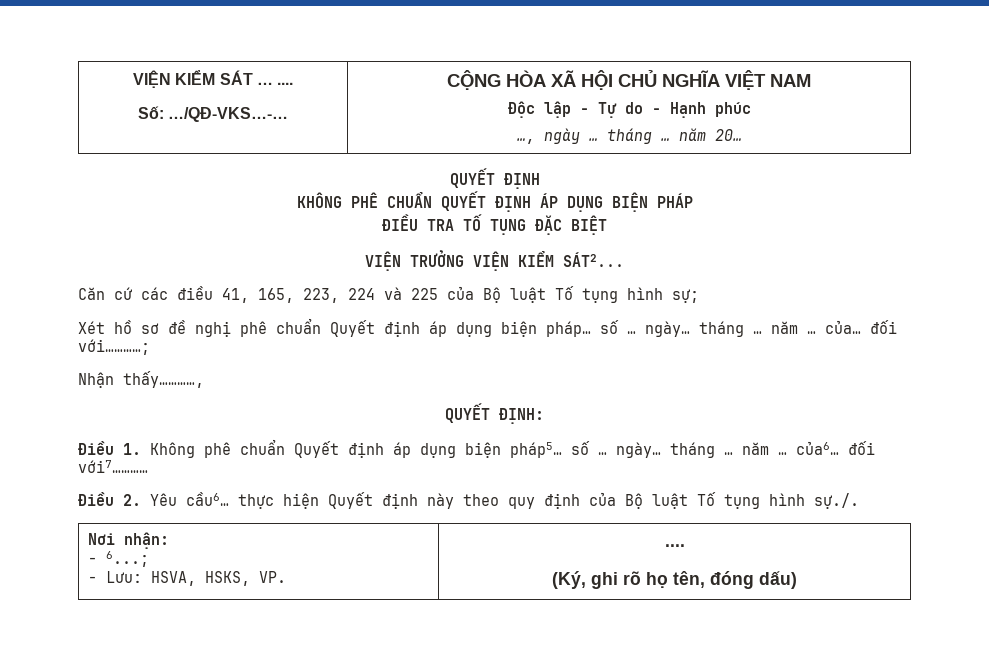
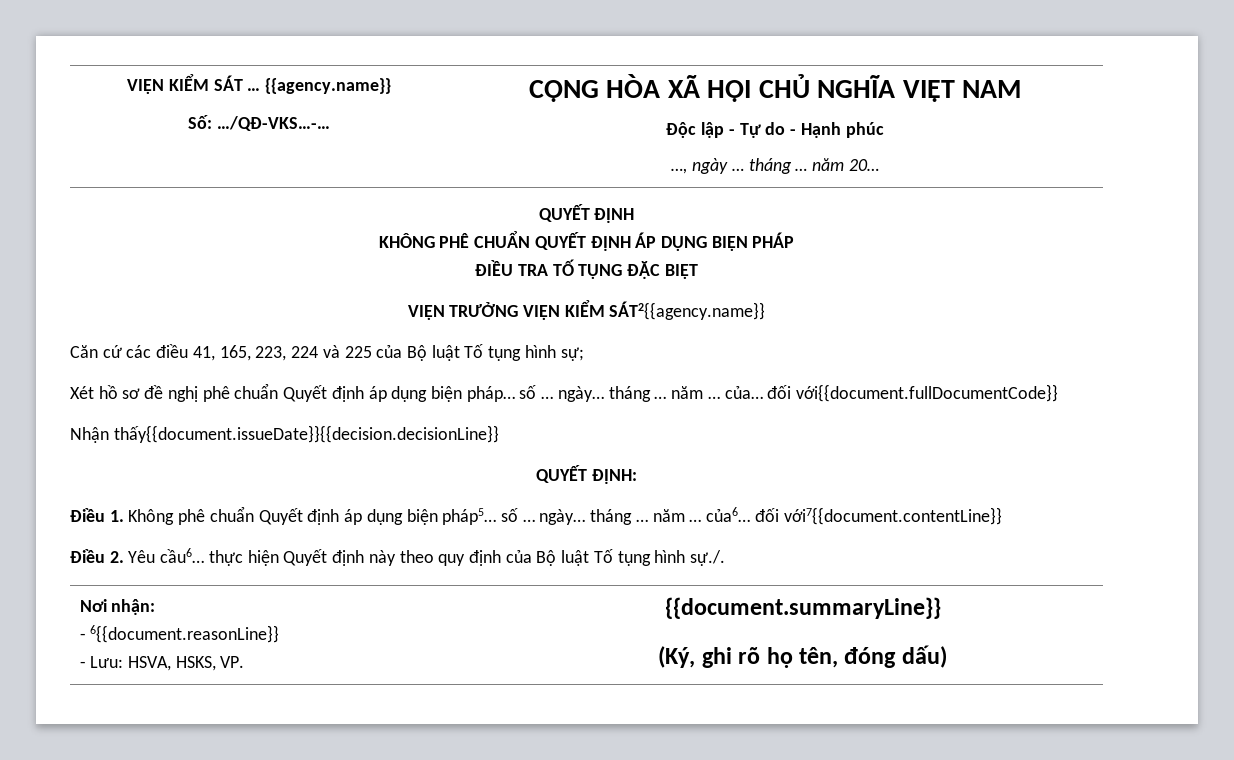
[277,82,294,85] .... -> [264,78,391,94] {{agency.name}}
[563,252,624,267] SÁT2... -> [609,301,766,320] SÁT2{{agency.name}}
[78,339,150,355] với…………; -> [795,384,1058,402] với{{document.fullDocumentCode}}
[123,371,204,388] thấy…………, -> [113,425,499,443] thấy{{document.issueDate}}{{decision.decisionLine}}
[78,460,148,473] với7………… -> [783,507,1002,525] với7{{document.contentLine}}
[106,551,150,567] 6...; -> [90,625,280,643] 6{{document.reasonLine}}
[664,544,685,547] .... -> [664,597,941,619] {{document.summaryLine}}

